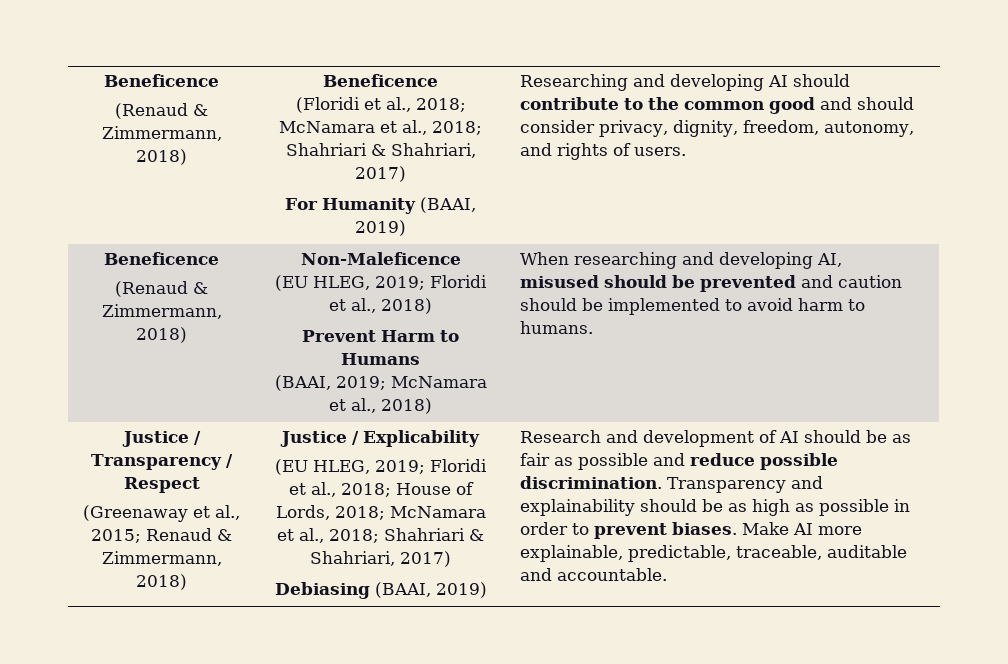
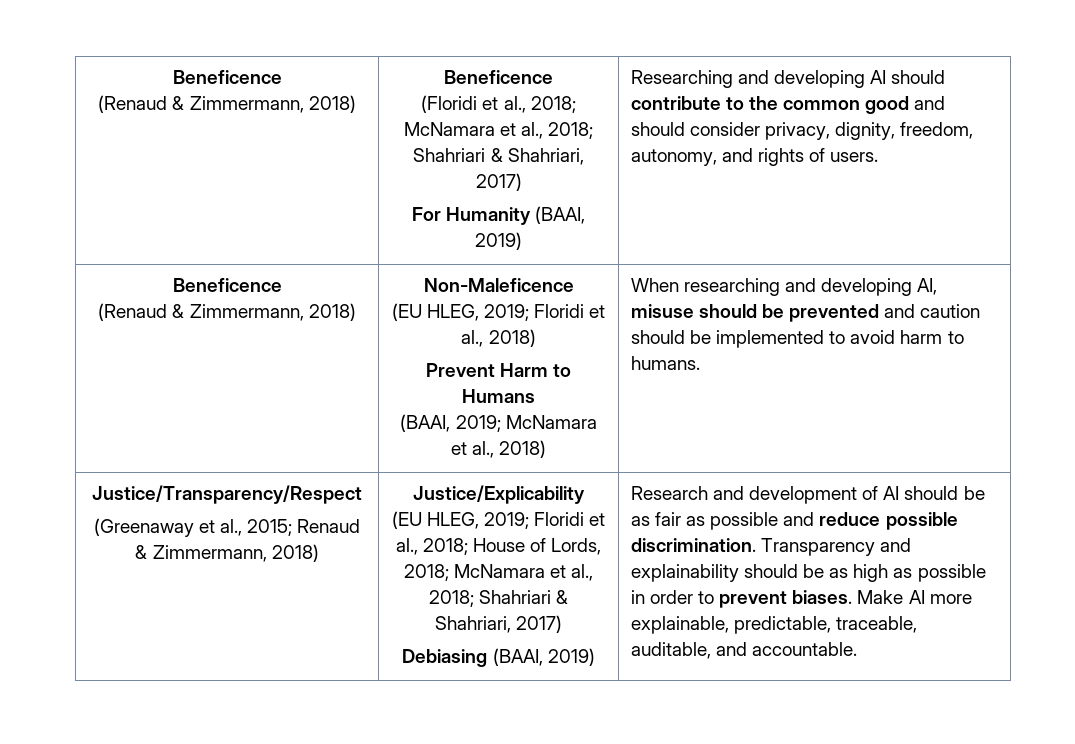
[520,275,600,288] misused -> [630,304,694,318] misuse
[121,431,201,447] [91,454,233,470] [123,477,200,493] Justice / Transparency / Respect -> [92,485,362,504] Justice/Transparency/Respect
[280,430,480,447] Justice / Explicability -> [413,485,585,504] Justice/Explicability
[827,545,908,558] auditable -> [630,642,711,659] auditable,

